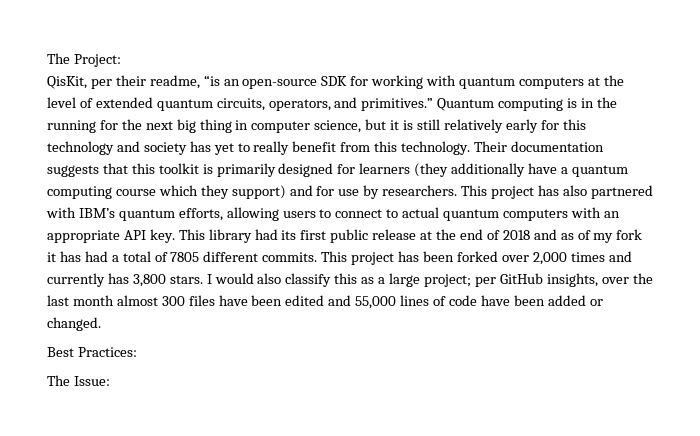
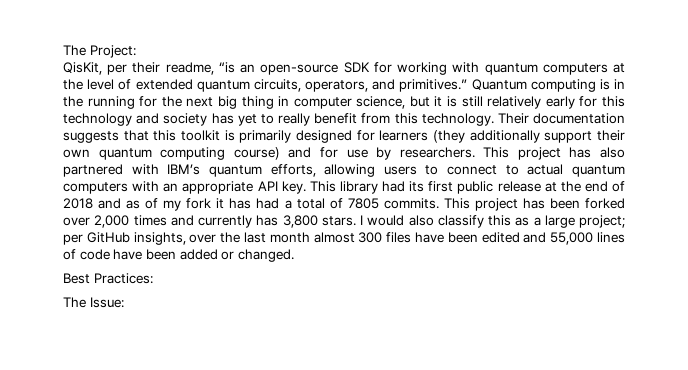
[528,163,628,177] [47,185,286,199] have a quantum computing course which they support) -> [544,130,626,143] [63,147,280,160] support their own quantum computing course)
[203,251,259,262] different -> (379, 203) none

